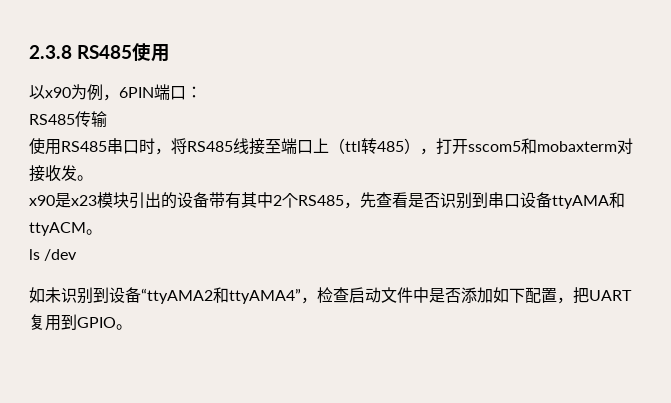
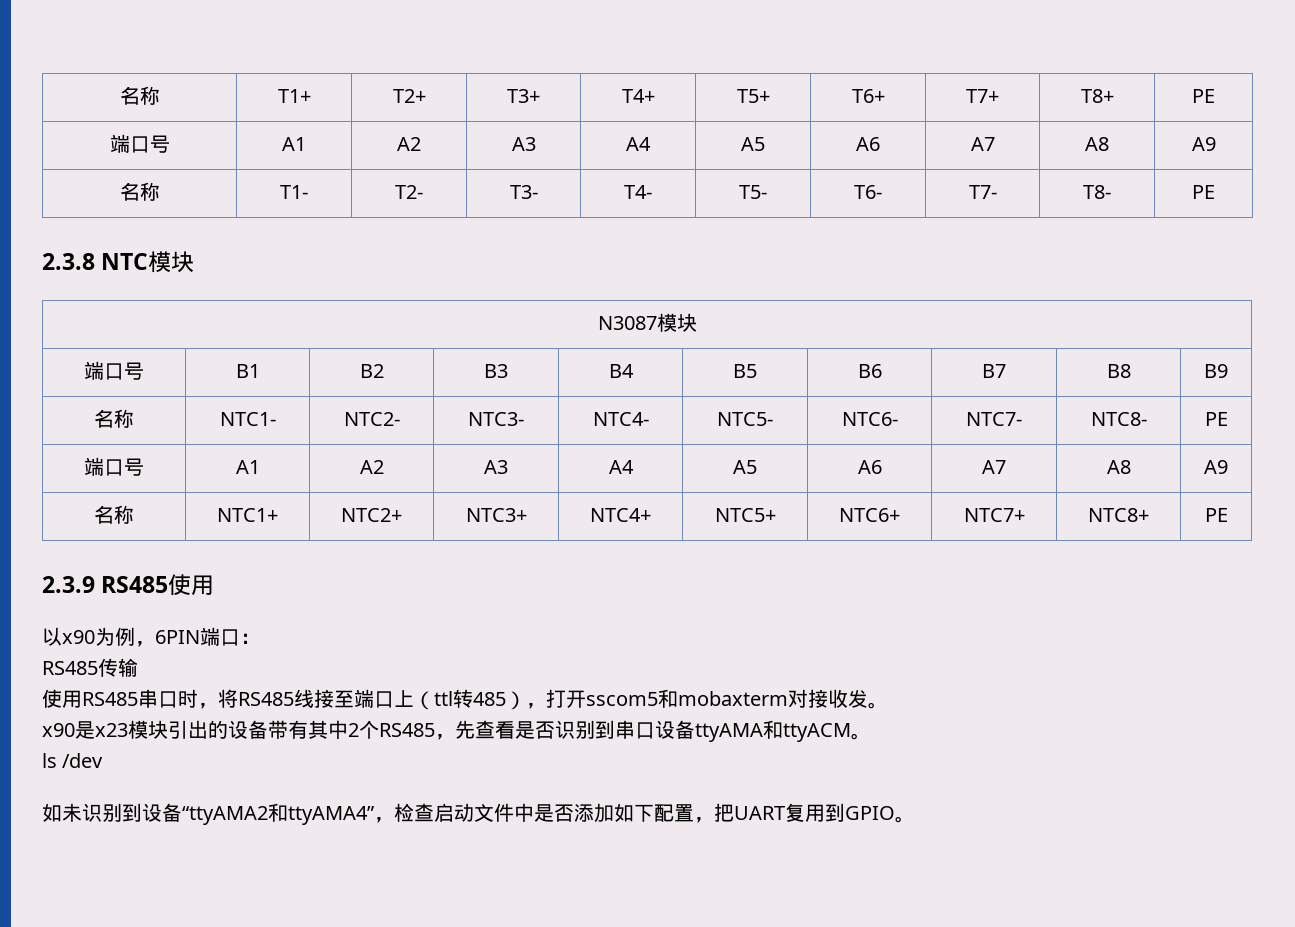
[29,45,72,59] 2.3.8 -> [119,86,160,105] [277,89,311,103] [392,89,426,103] [507,89,540,103] [621,89,655,103] [736,89,770,103] [851,89,885,103] [966,89,999,103] [1080,89,1114,103] [1192,89,1215,103] [109,134,170,153] [282,137,306,151] [397,137,421,151] [511,137,536,151] [626,137,651,151] [741,137,765,151] [856,137,880,151] [970,137,995,151] [1085,137,1109,151] [1191,137,1216,151] [119,182,160,201] [280,185,308,199] [395,185,423,199] [509,185,538,199] [624,185,652,199] [739,185,767,199] [854,185,882,199] [968,185,997,199] [1083,185,1111,199] [1192,185,1215,199] [42,251,195,273] [597,313,697,332] [84,361,144,380] [235,364,260,378] [359,364,384,378] [484,364,508,378] [608,364,634,378] [733,364,757,378] [857,364,882,378] [982,364,1006,378] [1106,364,1131,378] [1204,364,1228,378] [94,409,134,428] [219,412,276,426] [343,412,400,426] [468,412,524,426] [592,412,649,426] [717,412,773,426] [841,412,898,426] [966,412,1022,426] [1090,412,1147,426] [1204,412,1228,426] [84,457,144,476] [235,460,260,474] [359,460,384,474] [484,460,508,474] [608,460,634,474] [733,460,757,474] [857,460,882,474] [982,460,1006,474] [1106,460,1131,474] [1204,460,1228,474] [94,505,134,524] [217,508,278,522] [341,508,402,522] [465,508,527,522] [590,508,651,522] [714,508,776,522] [839,508,900,522] [963,508,1025,522] [1088,508,1149,522] [1204,508,1228,522] [42,576,95,593] 名称 | T1+ | T2+ | T3+ | T4+ | T5+ | T6+ | T7+ | T8+ | PE // 端口号 | A1 | A2 | A3 | A4 | A5 | A6 | A7 | A8 | A9 // 名称 | T1- | T2- | T3- | T4- | T5- | T6- | T7- | T8- | PE // 2.3.8 NTC模块 // N3087模块 // 端口号 | B1 | B2 | B3 | B4 | B5 | B6 | B7 | B8 | B9 // 名称 | NTC1- | NTC2- | NTC3- | NTC4- | NTC5- | NTC6- | NTC7- | NTC8- | PE // 端口号 | A1 | A2 | A3 | A4 | A5 | A6 | A7 | A8 | A9 // 名称 | NTC1+ | NTC2+ | NTC3+ | NTC4+ | NTC5+ | NTC6+ | NTC7+ | NTC8+ | PE // 2.3.9

